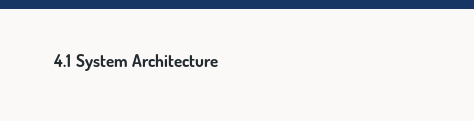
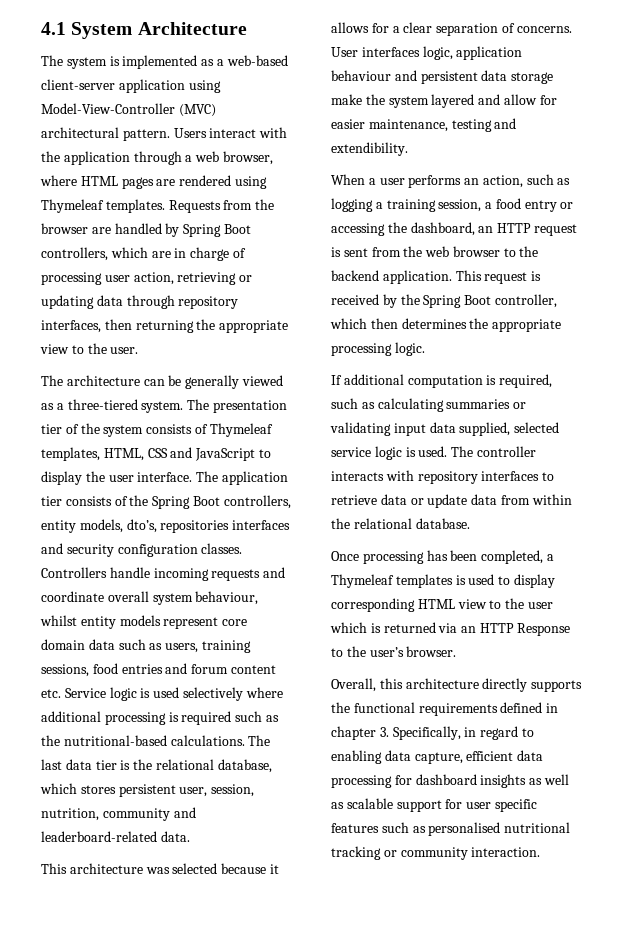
(219, 60) none -> [41,55,288,69] [41,79,221,93] [41,103,216,117] [41,127,288,141] [41,151,273,165] [40,175,267,189] [41,199,275,213] [41,223,251,237] [41,247,246,261] [41,272,253,285] [41,295,239,309] [41,319,289,333] [40,343,139,354] [41,375,283,389] [41,399,287,413] [41,423,273,437] [41,447,271,461] [41,471,288,485] [41,495,291,509] [41,519,291,533] [41,543,243,557] [41,567,286,581] [41,591,259,605] [40,615,248,629] [41,639,251,653] [41,663,276,677] [41,687,283,701] [41,711,279,725] [41,735,271,746] [41,759,272,773] [40,783,255,797] [41,807,196,821] [41,831,190,842] [41,863,279,874] [331,22,572,36] [331,46,523,60] [331,70,554,84] [331,94,557,108] [331,118,517,132] [331,142,408,156] [331,174,571,188] [331,198,574,212] [331,222,577,236] [331,246,539,257] [331,270,542,284] [331,294,557,308] [330,318,562,332] [331,342,425,356] [331,374,553,388] [331,398,527,412] [330,422,560,436] [331,446,536,460] [331,470,555,484] [331,494,572,508] [331,518,470,529] [331,550,554,564] [331,574,555,588] [331,598,553,612] [330,622,570,636] [331,646,457,657] [331,678,583,692] [331,702,559,716] [331,726,534,740] [331,750,544,764] [331,774,569,788] [331,798,537,812] [331,822,571,836] [331,846,541,860] // The system is implemented as a web-based client-server application using Model-View-Controller (MVC) architectural pattern. Users interact with the application through a web browser, where HTML pages are rendered using Thymeleaf templates. Requests from the browser are handled by Spring Boot controllers, which are in charge of processing user action, retrieving or updating data through repository interfaces, then returning the appropriate view to the user. // The architecture can be generally viewed as a three-tiered system. The presentation tier of the system consists of Thymeleaf templates, HTML, CSS and JavaScript to display the user interface. The application tier consists of the Spring Boot controllers, entity models, dto’s, repositories interfaces and security configuration classes. Controllers handle incoming requests and coordinate overall system behaviour, whilst entity models represent core domain data such as users, training sessions, food entries and forum content etc. Service logic is used selectively where additional processing is required such as the nutritional-based calculations. The last data tier is the relational database, which stores persistent user, session, nutrition, community and leaderboard-related data. // This architecture was selected because it allows for a clear separation of concerns. User interfaces logic, application behaviour and persistent data storage make the system layered and allow for easier maintenance, testing and extendibility. // When a user performs an action, such as logging a training session, a food entry or accessing the dashboard, an HTTP request is sent from the web browser to the backend application. This request is received by the Spring Boot controller, which then determines the appropriate processing logic. // If additional computation is required, such as calculating summaries or validating input data supplied, selected service logic is used. The controller interacts with repository interfaces to retrieve data or update data from within the relational database. // Once processing has been completed, a Thymeleaf templates is used to display corresponding HTML view to the user which is returned via an HTTP Response to the user’s browser. // Overall, this architecture directly supports the functional requirements defined in chapter 3. Specifically, in regard to enabling data capture, efficient data processing for dashboard insights as well as scalable support for user specific features such as personalised nutritional tracking or community interaction.

